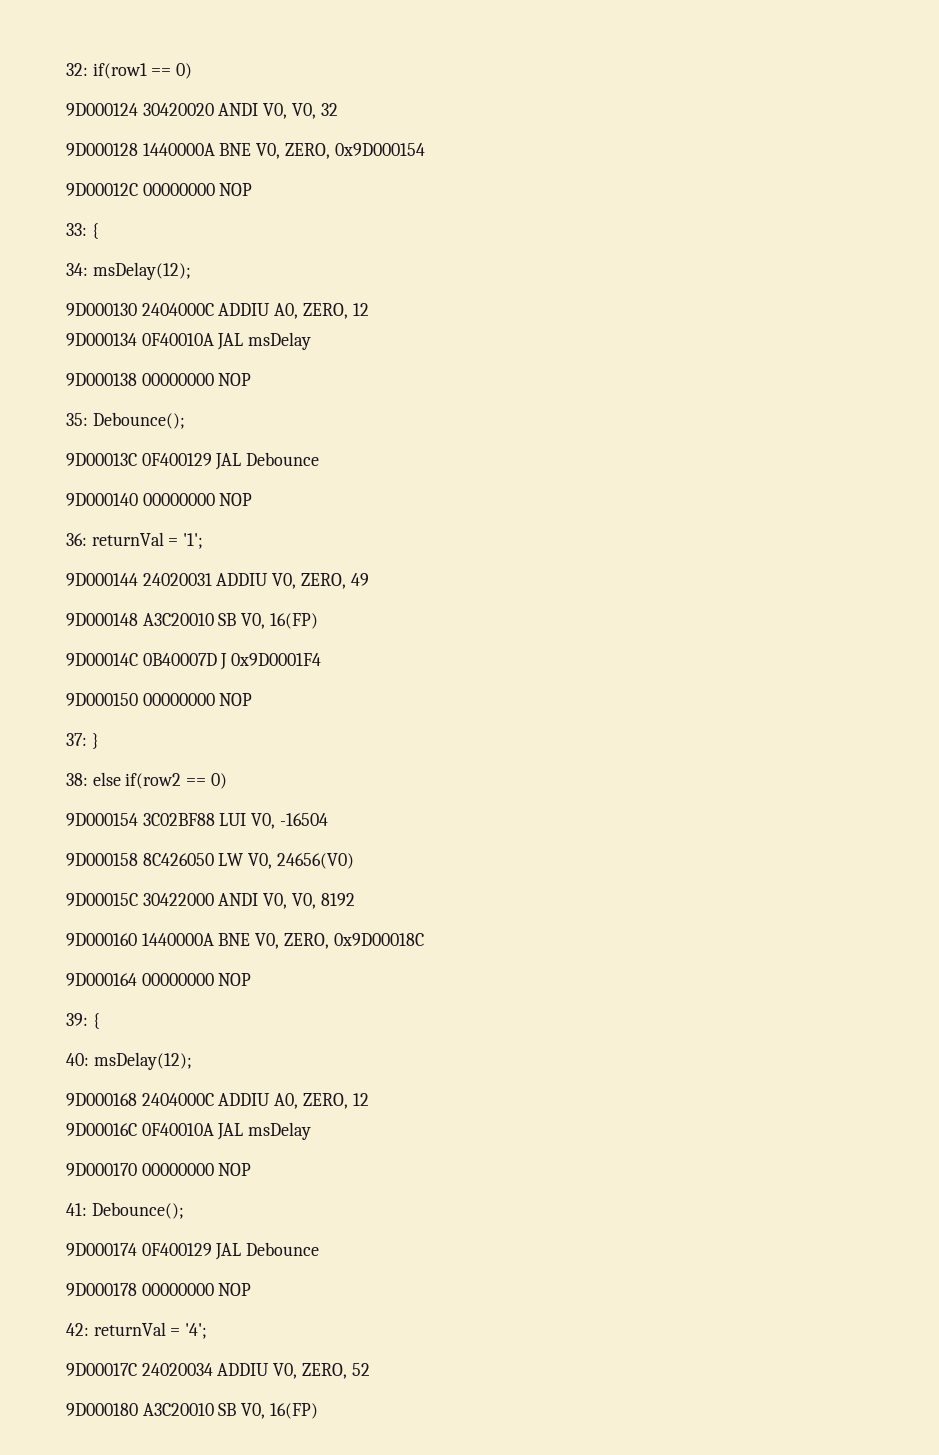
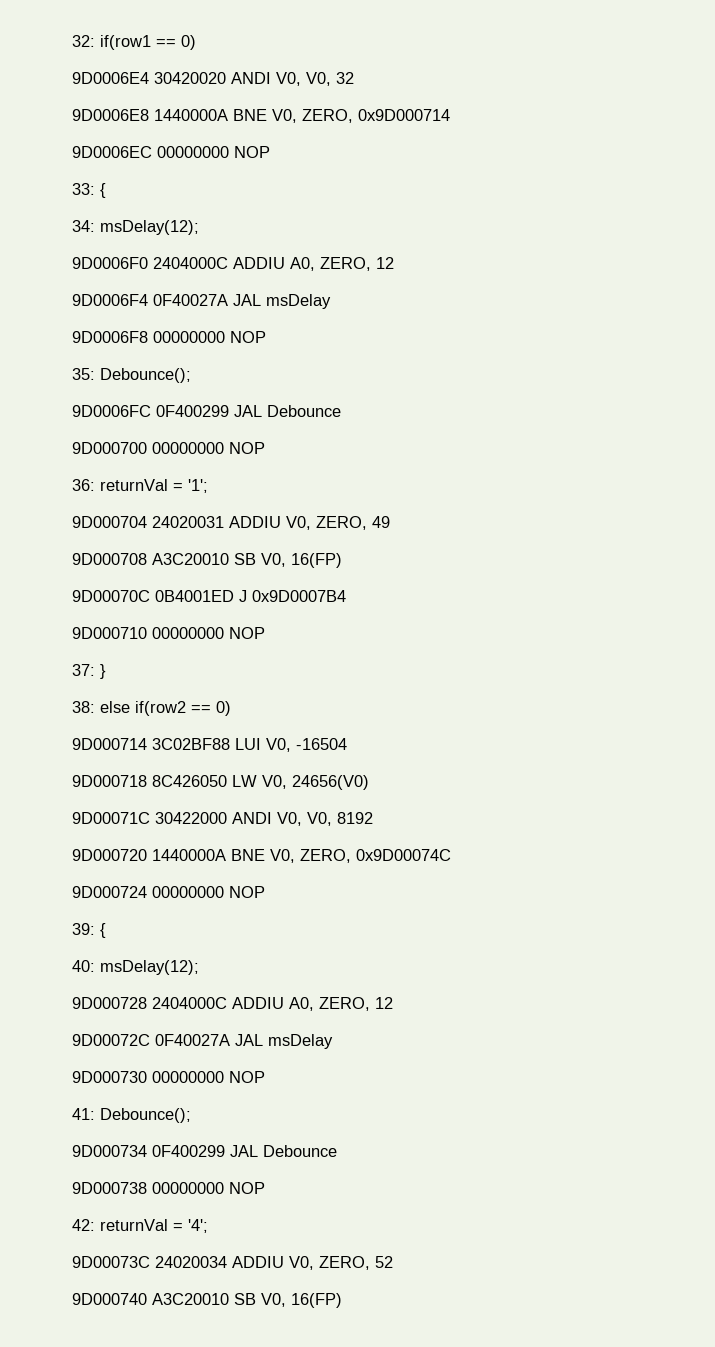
[66,103,138,116] 9D000124 -> [72,72,149,84] 9D0006E4
[66,143,425,159] [66,183,138,196] 9D000128 1440000A BNE V0, ZERO, 0x9D000154 // 9D00012C -> [72,109,450,123] [72,146,152,158] 9D0006E8 1440000A BNE V0, ZERO, 0x9D000714 // 9D0006EC
[66,303,369,319] [66,332,312,350] [66,373,137,386] 9D000130 2404000C ADDIU A0, ZERO, 12 // 9D000134 0F40010A JAL msDelay // 9D000138 -> [72,257,394,271] [72,294,331,309] [72,331,148,343] 9D0006F0 2404000C ADDIU A0, ZERO, 12 // 9D0006F4 0F40027A JAL msDelay // 9D0006F8
[66,452,320,470] [66,493,138,506] 9D00013C 0F400129 JAL Debounce // 9D000140 -> [72,405,341,417] [72,442,147,454] 9D0006FC 0F400299 JAL Debounce // 9D000700
[66,573,138,586] 9D000144 -> [72,516,147,528] 9D000704
[66,613,138,626] 9D000148 -> [72,553,147,565] 9D000708
[66,653,322,670] [66,693,138,706] 9D00014C 0B40007D J 0x9D0001F4 // 9D000150 -> [72,590,346,602] [72,627,147,639] 9D00070C 0B4001ED J 0x9D0007B4 // 9D000710
[66,813,138,826] 9D000154 -> [72,738,147,750] 9D000714
[66,853,138,866] 9D000158 -> [72,775,147,787] 9D000718
[66,893,138,906] 9D00015C -> [72,812,150,824] 9D00071C
[66,933,424,949] [66,973,137,986] 9D000160 1440000A BNE V0, ZERO, 0x9D00018C // 9D000164 -> [72,849,451,863] [72,886,147,898] 9D000720 1440000A BNE V0, ZERO, 0x9D00074C // 9D000724
[66,1093,369,1109] [66,1122,312,1140] [66,1163,137,1176] 9D000168 2404000C ADDIU A0, ZERO, 12 // 9D00016C 0F40010A JAL msDelay // 9D000170 -> [72,997,393,1011] [72,1034,333,1049] [72,1071,147,1083] 9D000728 2404000C ADDIU A0, ZERO, 12 // 9D00072C 0F40027A JAL msDelay // 9D000730
[66,1242,320,1260] [66,1283,137,1296] 9D000174 0F400129 JAL Debounce // 9D000178 -> [72,1145,337,1157] [72,1182,147,1194] 9D000734 0F400299 JAL Debounce // 9D000738
[66,1363,137,1376] 9D00017C -> [72,1256,150,1268] 9D00073C
[66,1403,138,1416] 9D000180 -> [72,1293,147,1305] 9D000740

